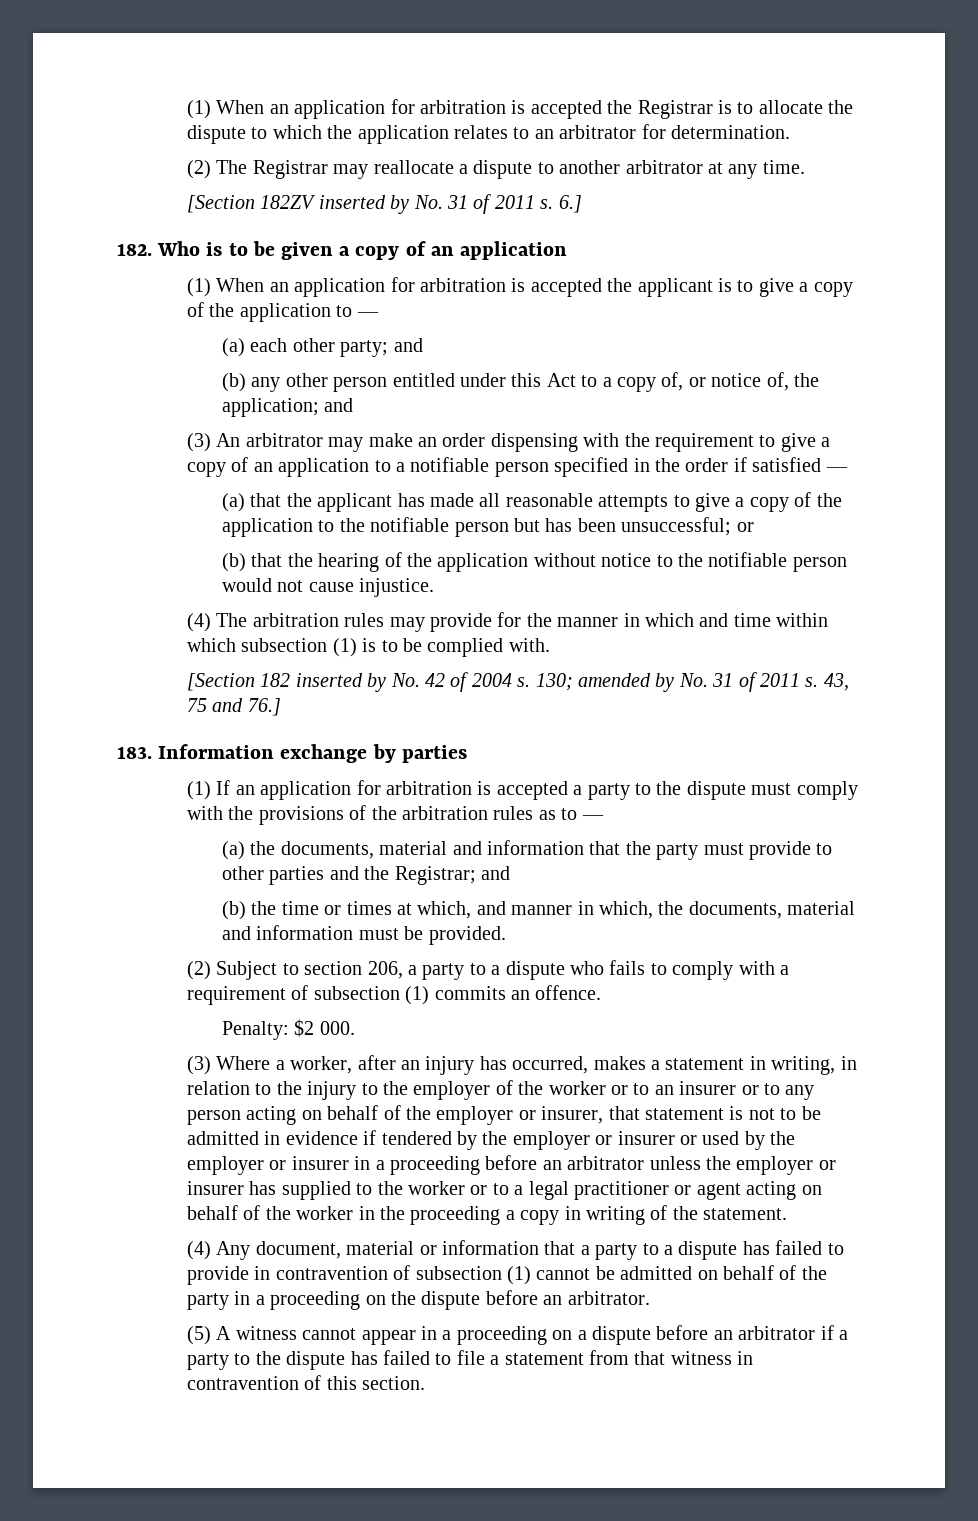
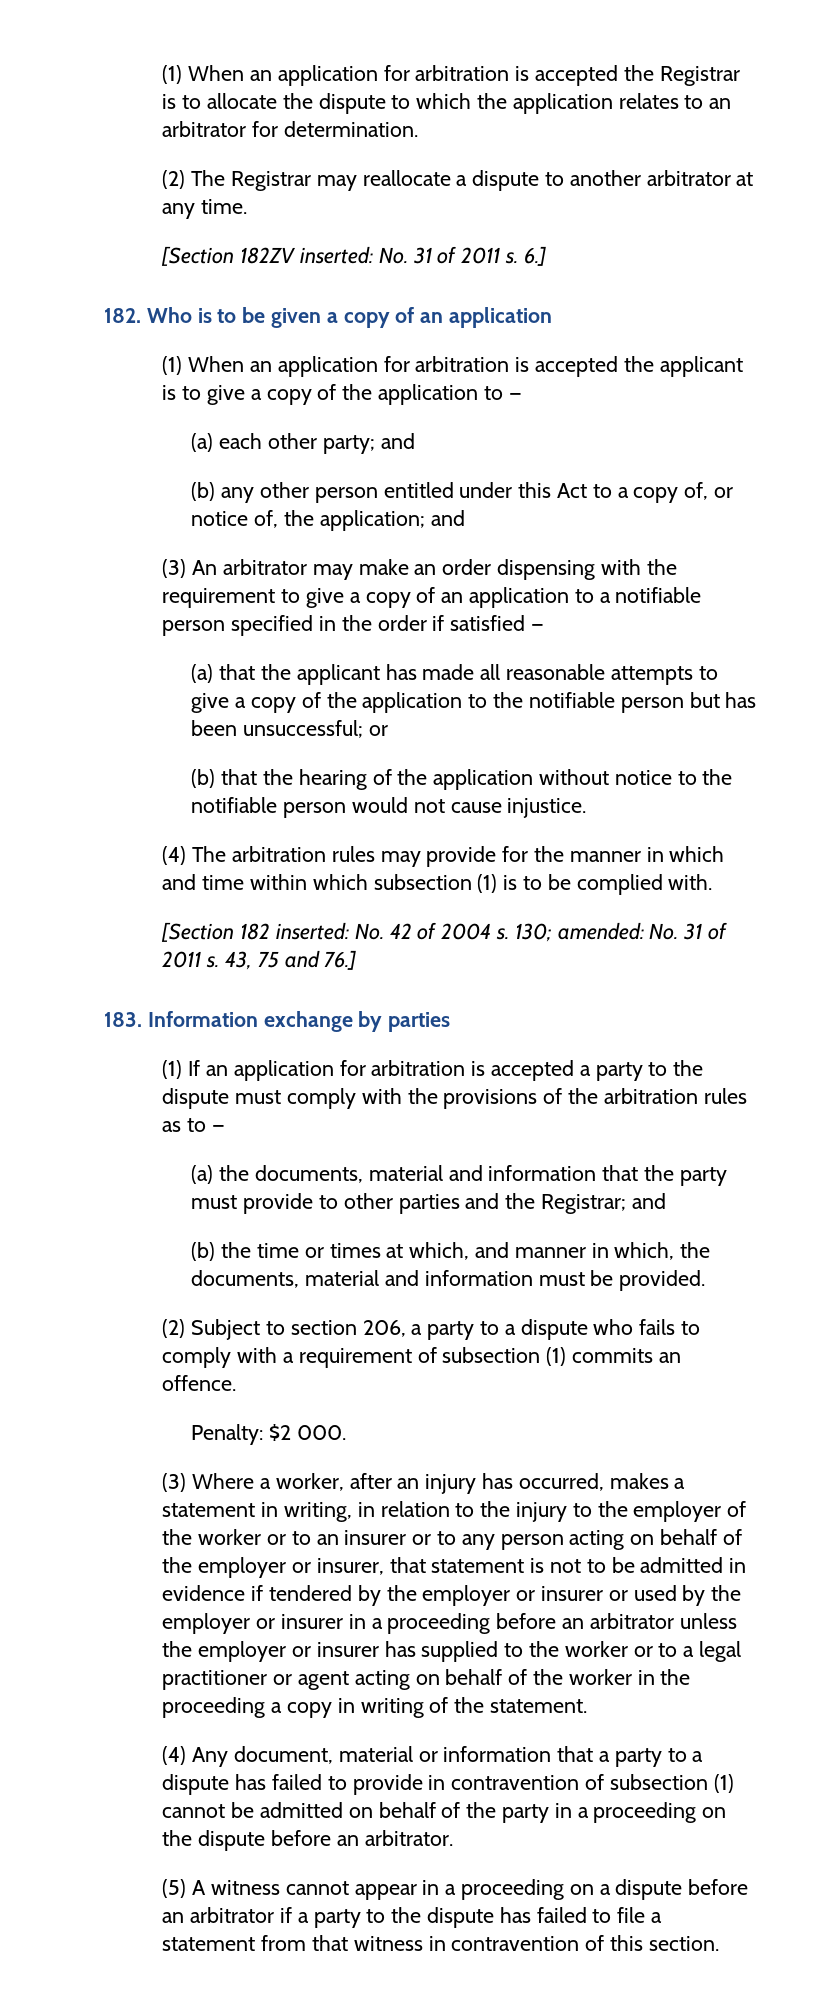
[318,195,410,214] inserted by -> [299,246,373,264] inserted:
[295,673,387,692] inserted by -> [275,922,349,940] inserted:
[578,673,675,692] amended by -> [557,922,644,940] amended:

